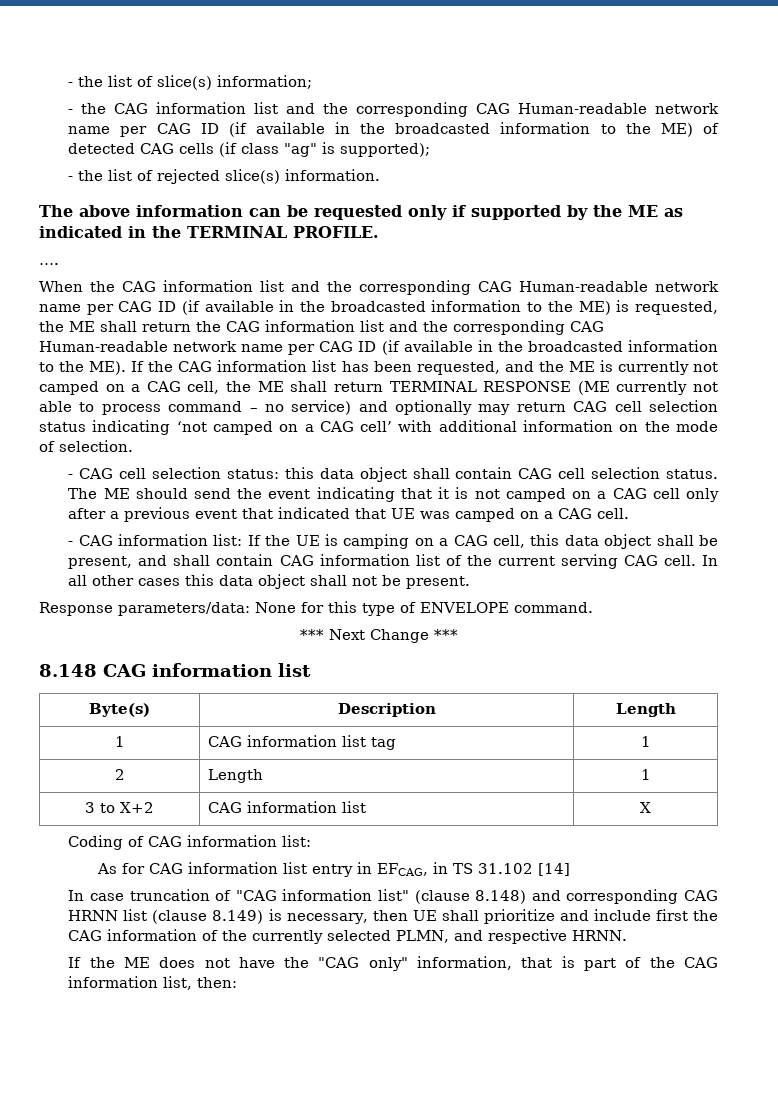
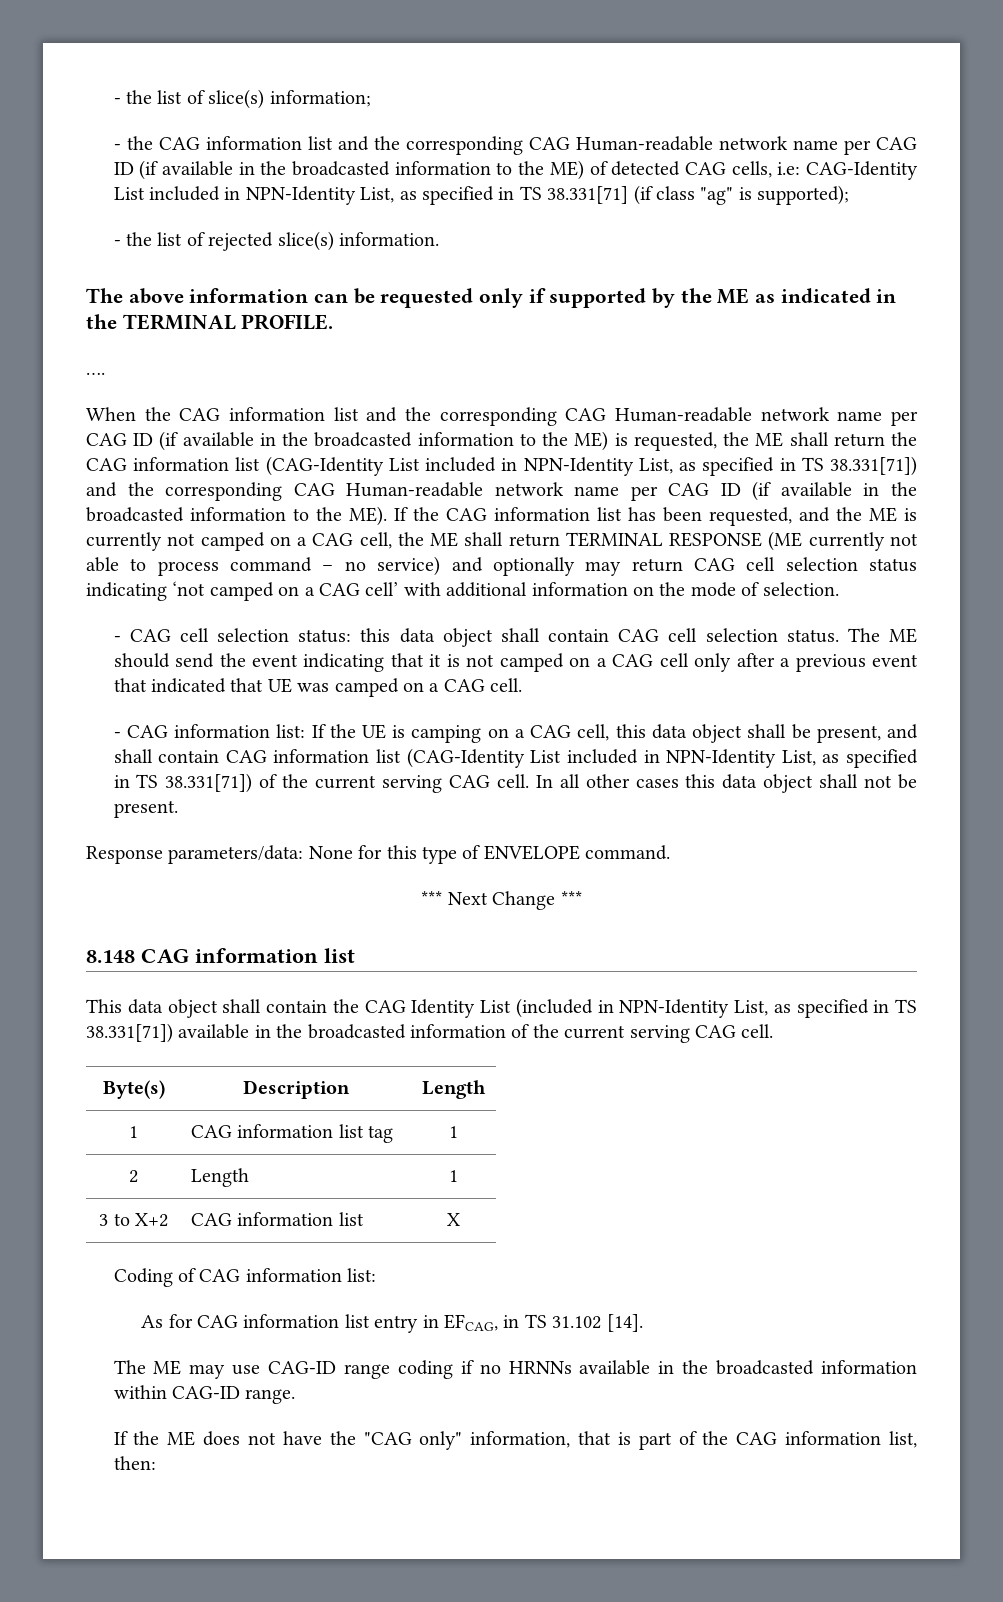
[179,143,215,154] cells -> [731,161,919,180] [113,186,629,205] cells, i.e: CAG-Identity List included in NPN-Identity List, as specified in TS 38.331[71]
(384, 326) none -> [265,456,918,476] (CAG-Identity List included in NPN-Identity List, as specified in TS 38.331[71])
(440, 560) none -> [406,748,918,768] [113,773,253,793] (CAG-Identity List included in NPN-Identity List, as specified in TS 38.331[71])
(311, 670) none -> [86,998,917,1018] [86,1023,774,1043] // This data object shall contain the CAG Identity List (included in NPN-Identity List, as specified in TS 38.331[71]) available in the broadcasted information of the current serving CAG cell.
[537,863,570,876] [68,889,719,904] [68,909,718,924] [68,929,628,944] [14] // In case truncation of "CAG information list" (clause 8.148) and corresponding CAG HRNN list (clause 8.149) is necessary, then UE shall prioritize and include first the CAG information of the currently selected PLMN, and respective HRNN. -> [606,1314,643,1332] [113,1360,918,1379] [113,1385,296,1404] [14]. // The ME may use CAG-ID range coding if no HRNNs available in the broadcasted information within CAG-ID range.

